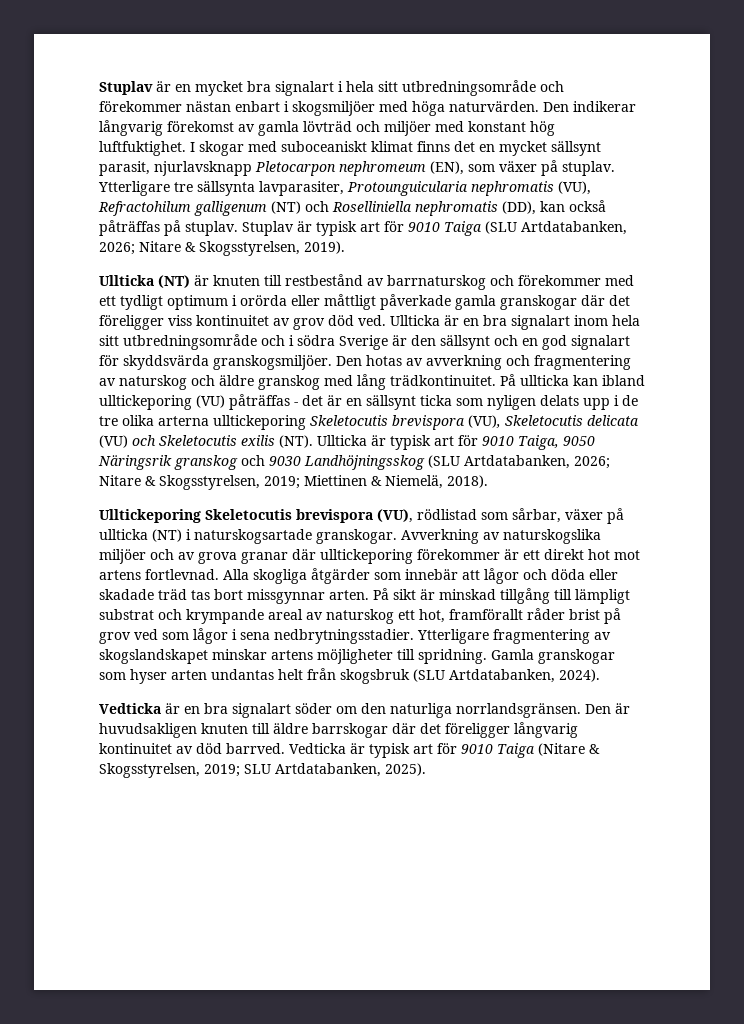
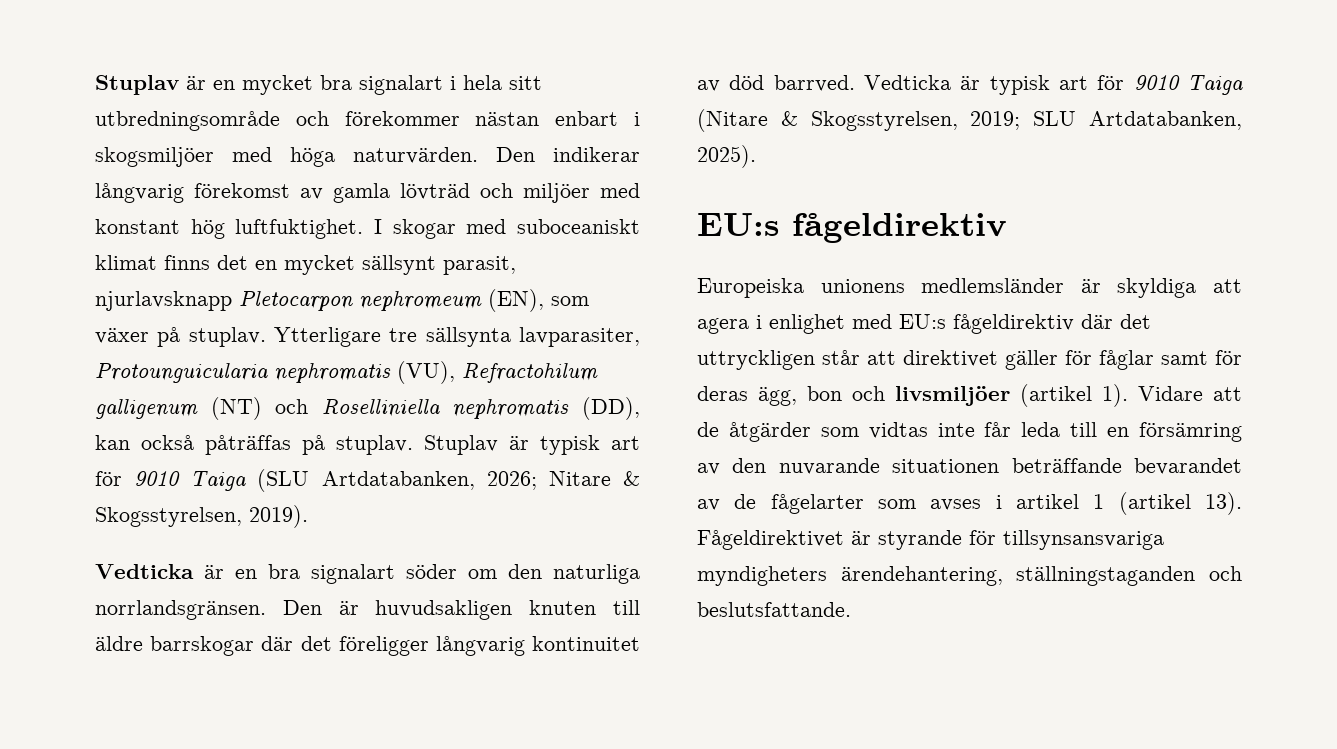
[99,274,634,290] [99,294,630,310] [99,315,640,330] [99,334,630,350] [99,355,631,370] [99,374,645,390] [99,394,638,410] [99,415,639,430] [99,435,595,450] [98,455,610,470] [99,475,488,490] [99,508,624,524] [99,529,601,544] [99,549,640,564] [99,568,618,584] [99,588,630,604] [99,608,621,624] [99,628,611,644] [99,649,615,664] [99,668,600,684] // Ullticka (NT) är knuten till restbestånd av barrnaturskog och förekommer med ett tydligt optimum i orörda eller måttligt påverkade gamla granskogar där det föreligger viss kontinuitet av grov död ved. Ullticka är en bra signalart inom hela sitt utbredningsområde och i södra Sverige är den sällsynt och en god signalart för skyddsvärda granskogsmiljöer. Den hotas av avverkning och fragmentering av naturskog och äldre granskog med lång trädkontinuitet. På ullticka kan ibland ulltickeporing (VU) påträffas - det är en sällsynt ticka som nyligen delats upp i de tre olika arterna ulltickeporing Skeletocutis brevispora (VU), Skeletocutis delicata (VU) och Skeletocutis exilis (NT). Ullticka är typisk art för 9010 Taiga, 9050 Näringsrik granskog och 9030 Landhöjningsskog (SLU Artdatabanken, 2026; Nitare & Skogsstyrelsen, 2019; Miettinen & Niemelä, 2018). // Ulltickeporing Skeletocutis brevispora (VU), rödlistad som sårbar, växer på ullticka (NT) i naturskogsartade granskogar. Avverkning av naturskogslika miljöer och av grova granar där ulltickeporing förekommer är ett direkt hot mot artens fortlevnad. Alla skogliga åtgärder som innebär att lågor och döda eller skadade träd tas bort missgynnar arten. På sikt är minskad tillgång till lämpligt substrat och krympande areal av naturskog ett hot, framförallt råder brist på grov ved som lågor i sena nedbrytningsstadier. Ytterligare fragmentering av skogslandskapet minskar artens möjligheter till spridning. Gamla granskogar som hyser arten undantas helt från skogsbruk (SLU Artdatabanken, 2024). -> (308, 516) none
(426, 769) none -> [697,213,1007,243] [697,278,1242,298] [697,314,1151,334] [697,350,1242,370] [697,384,1242,407] [697,422,1242,442] [697,458,1242,475] [697,492,1242,515] [697,530,1164,550] [697,566,1242,586] [697,602,851,617] // EU:s fågeldirektiv // Europeiska unionens medlemsländer är skyldiga att agera i enlighet med EU:s fågeldirektiv där det uttryckligen står att direktivet gäller för fåglar samt för deras ägg, bon och livsmiljöer (artikel 1). Vidare att de åtgärder som vidtas inte får leda till en försämring av den nuvarande situationen beträffande bevarandet av de fågelarter som avses i artikel 1 (artikel 13). Fågeldirektivet är styrande för tillsynsansvariga myndigheters ärendehantering, ställningstaganden och beslutsfattande.

